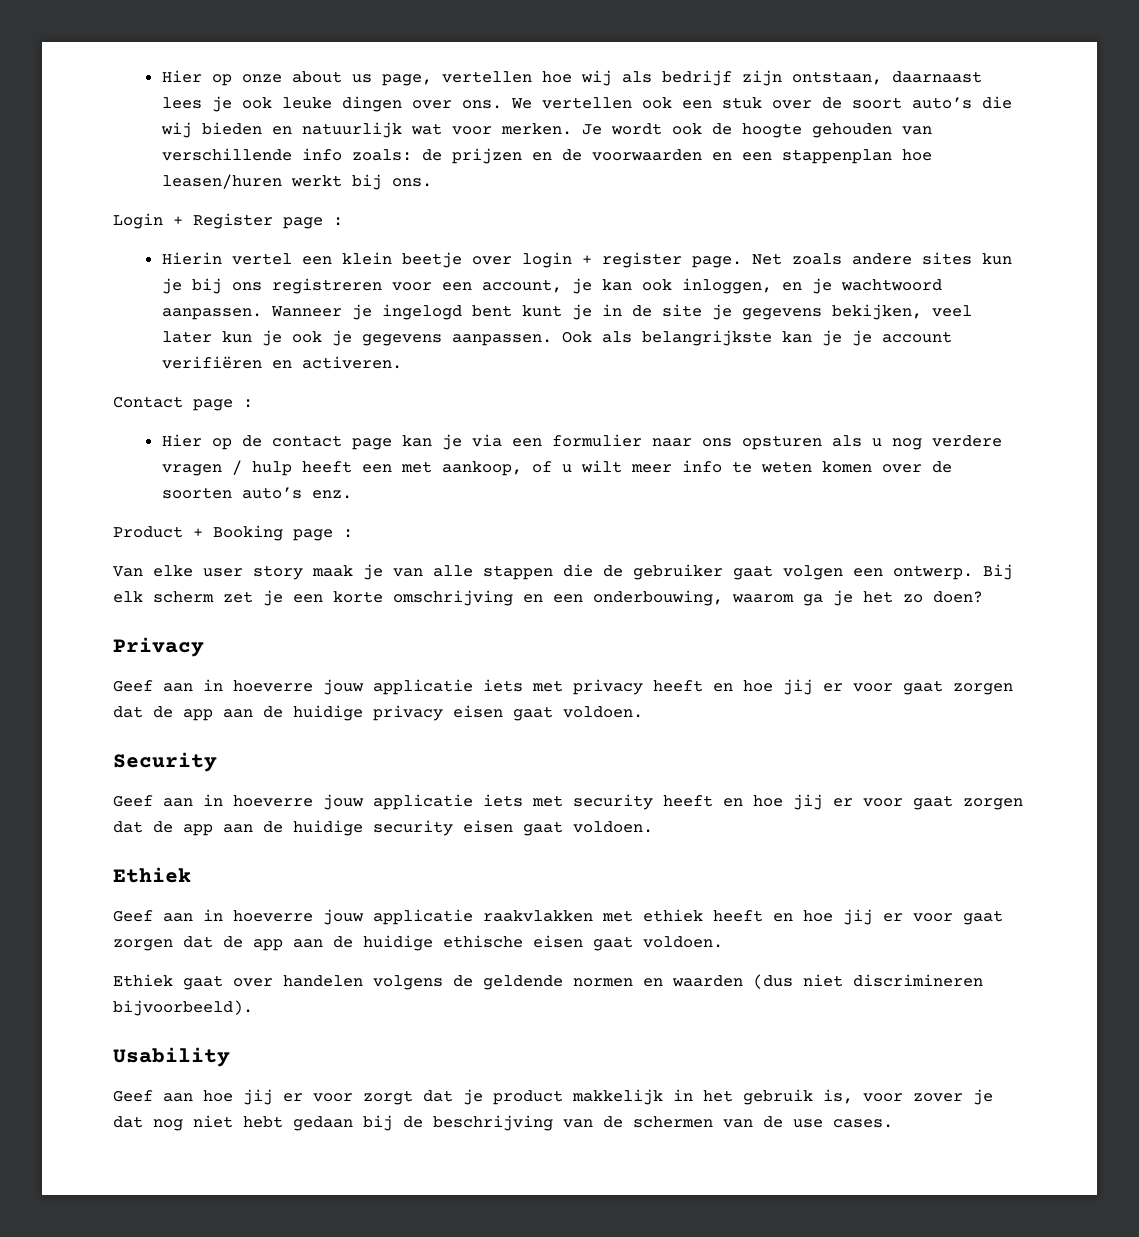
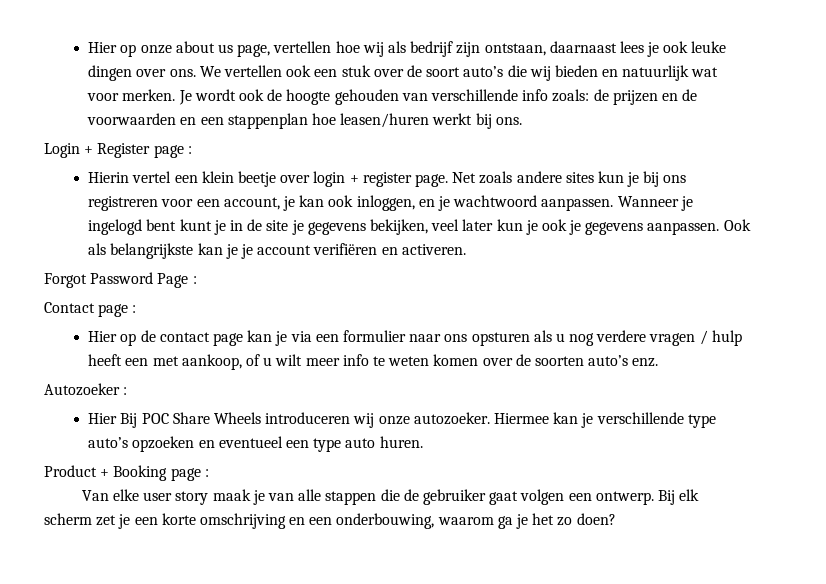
(402, 362) none -> [44,272,197,288] // Forgot Password Page :
(352, 494) none -> [44,383,128,396] [88,412,716,428] [88,436,423,452] // Autozoeker : // Hier Bij POC Share Wheels introduceren wij onze autozoeker. Hiermee kan je verschillende type auto’s opzoeken en eventueel een type auto huren.
[113,637,204,657] [113,679,1013,695] [113,705,643,721] [113,752,217,772] [113,794,1023,810] [113,820,653,836] [113,867,191,883] [113,909,1003,925] [113,935,723,951] [113,974,983,990] [113,1000,253,1016] [113,1047,230,1067] [113,1089,993,1105] [113,1115,893,1131] // Privacy // Geef aan in hoeverre jouw applicatie iets met privacy heeft en hoe jij er voor gaat zorgen dat de app aan de huidige privacy eisen gaat voldoen. // Security // Geef aan in hoeverre jouw applicatie iets met security heeft en hoe jij er voor gaat zorgen dat de app aan de huidige security eisen gaat voldoen. // Ethiek // Geef aan in hoeverre jouw applicatie raakvlakken met ethiek heeft en hoe jij er voor gaat zorgen dat de app aan de huidige ethische eisen gaat voldoen. // Ethiek gaat over handelen volgens de geldende normen en waarden (dus niet discrimineren bijvoorbeeld). // Usability // Geef aan hoe jij er voor zorgt dat je product makkelijk in het gebruik is, voor zover je dat nog niet hebt gedaan bij de beschrijving van de schermen van de use cases. -> (616, 519) none

